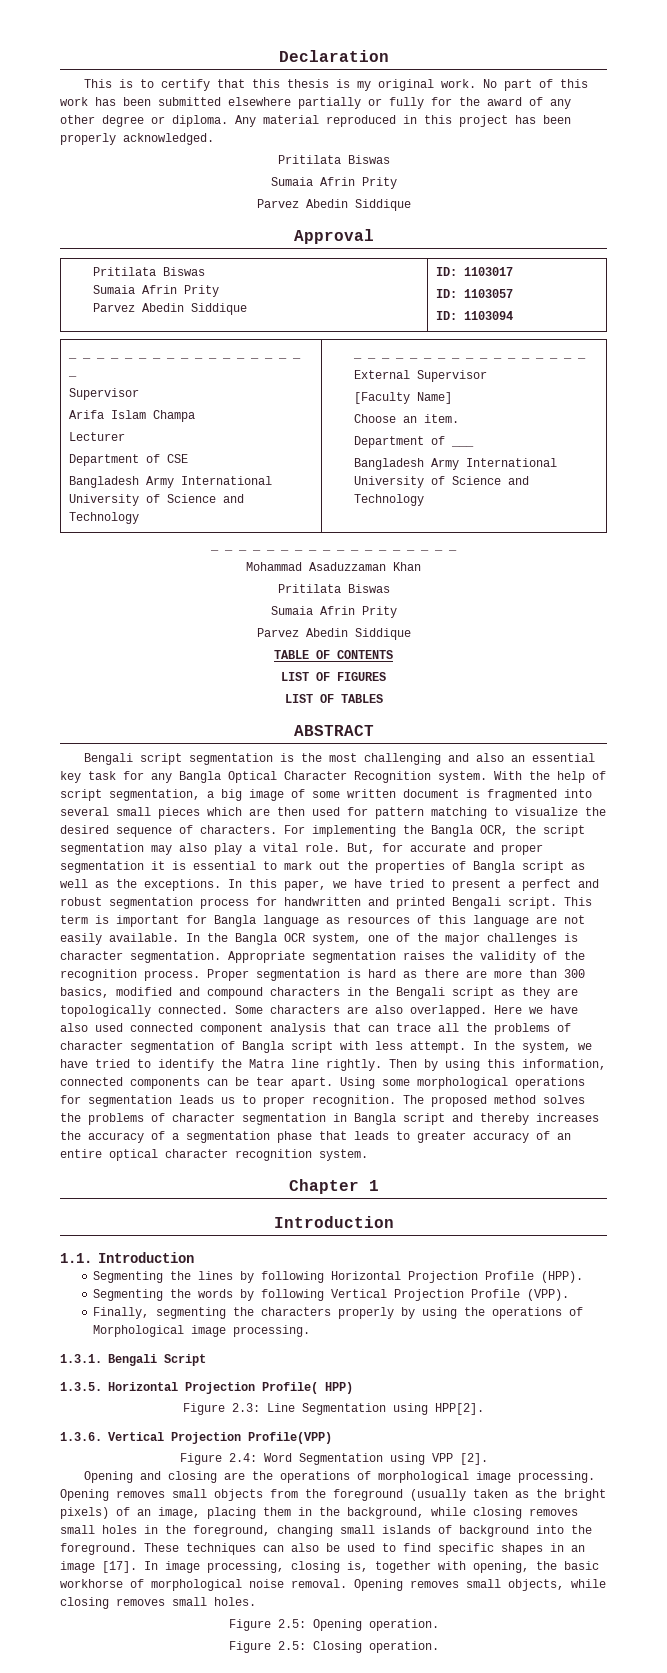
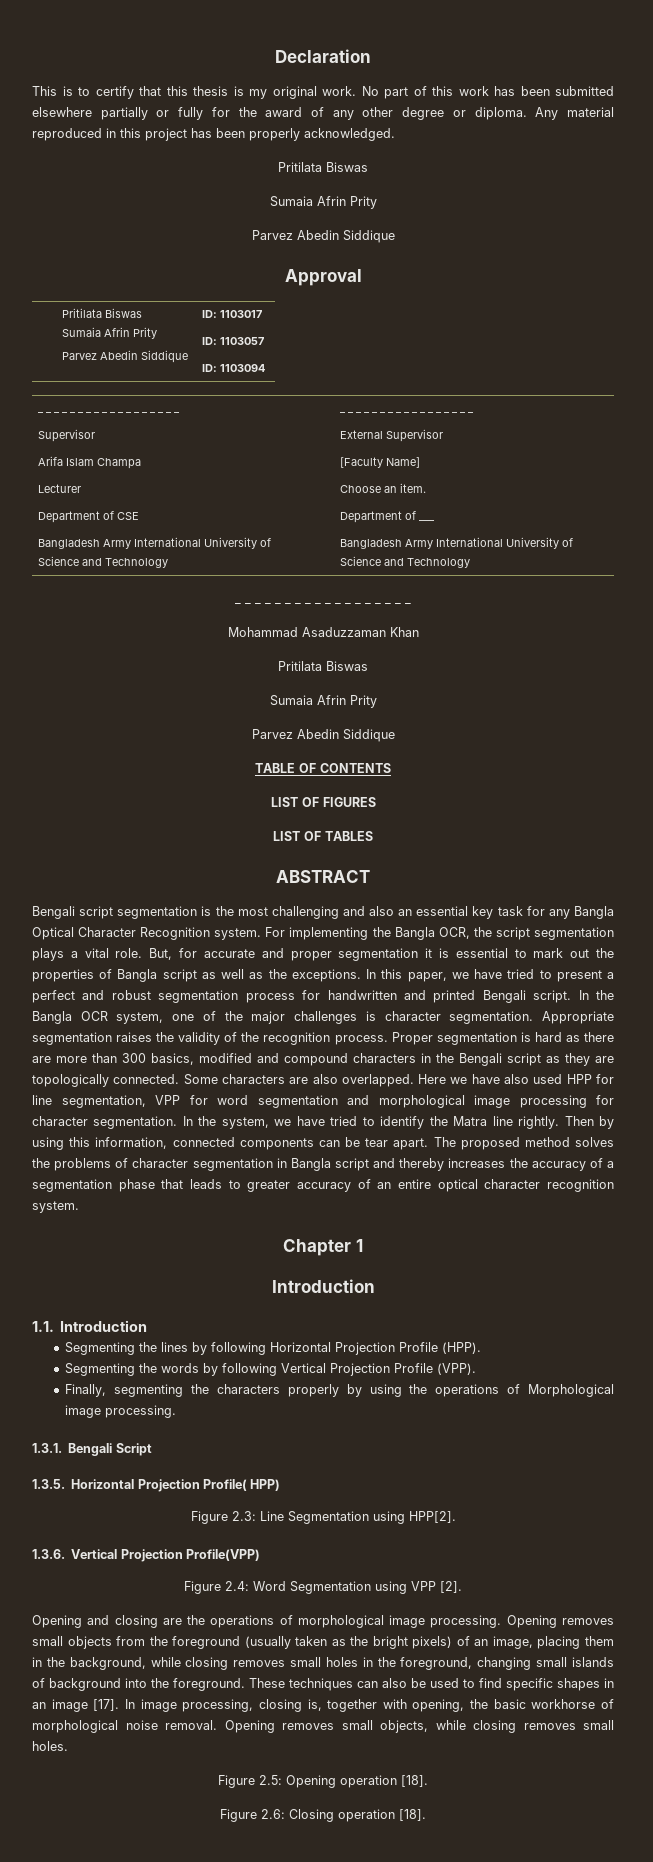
[494,771,606,783] [60,789,592,801] [60,807,606,819] [60,825,277,837] With the help of script segmentation, a big image of some written document is fragmented into several small pieces which are then used for pattern matching to visualize the desired sequence of characters. -> (262, 934) none
[151,843,242,855] may also play -> [32,948,64,961] plays
[564,897,592,906] [60,915,585,927] [60,933,179,945] This term is important for Bangla language as resources of this language are not easily available. -> (572, 996) none
[130,1023,571,1035] [60,1041,466,1053] connected component analysis that can trace all the problems of character segmentation of Bangla script with less attempt. -> [566,1074,614,1084] [32,1095,614,1108] [32,1116,178,1129] HPP for line segmentation, VPP for word segmentation and morphological image processing for character segmentation.
[340,1077,585,1089] [60,1095,396,1107] Using some morphological operations for segmentation leads us to proper recognition. -> (429, 1144) none
[368,1619,439,1631] [228,1641,439,1653] operation. // Figure 2.5: Closing operation. -> [340,1775,428,1788] [220,1809,426,1822] operation [18]. // Figure 2.6: Closing operation [18].

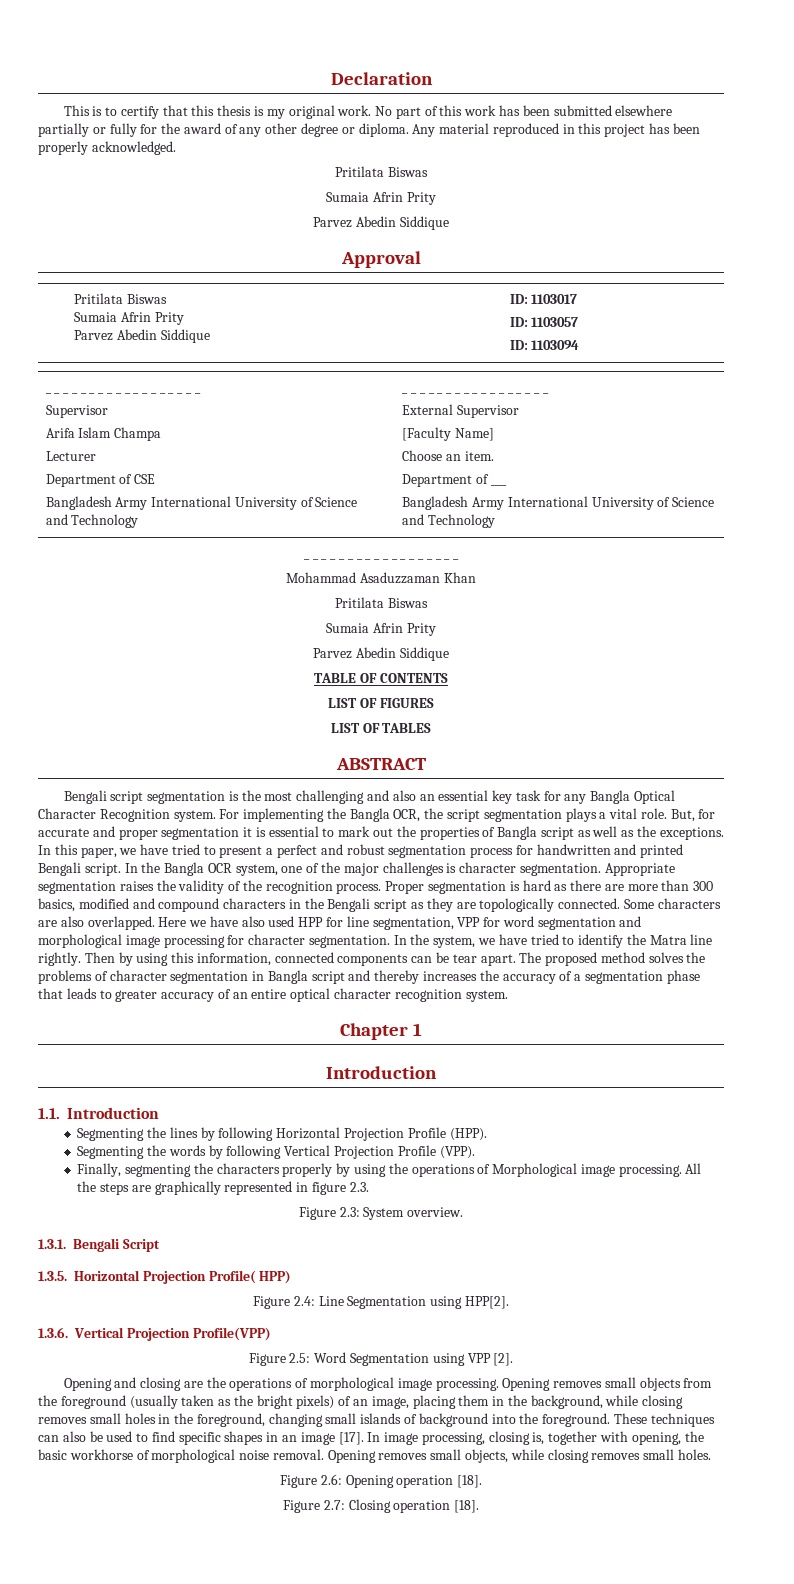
(177, 1411) none -> [685,1163,702,1174] [77,1181,369,1195] [298,1207,464,1220] All the steps are graphically represented in figure 2.3. // Figure 2.3: System overview.
[231,1511,256,1521] 2.3: -> [293,1296,315,1306] 2.4:
[225,1581,249,1591] 2.4: -> [289,1353,311,1363] 2.5:
[259,1775,282,1785] 2.5: -> [320,1474,342,1485] 2.6:
[261,1809,285,1819] 2.6: -> [323,1500,345,1510] 2.7:

